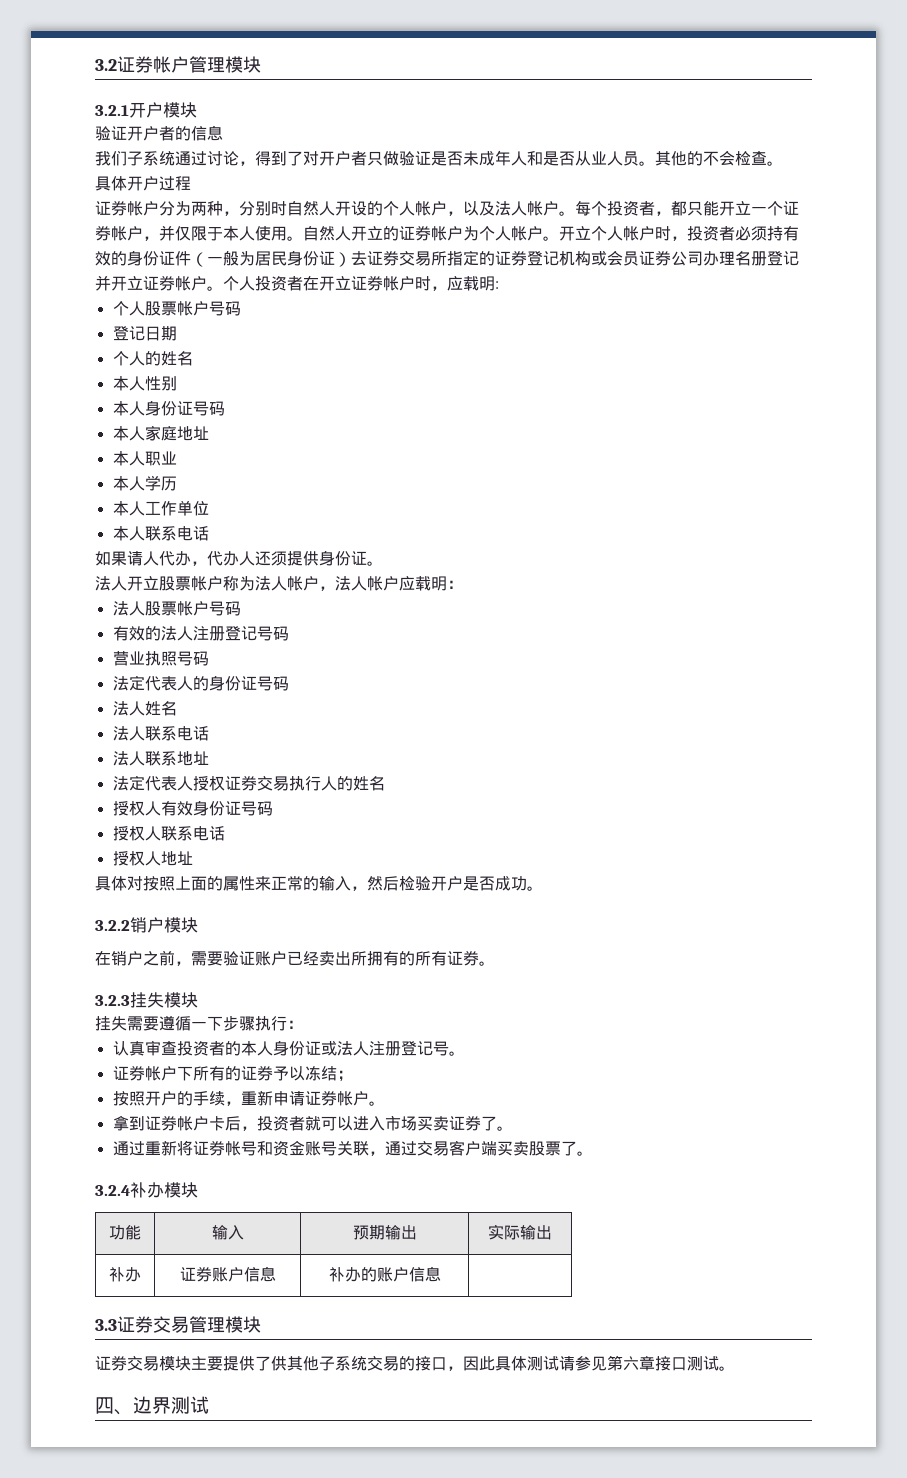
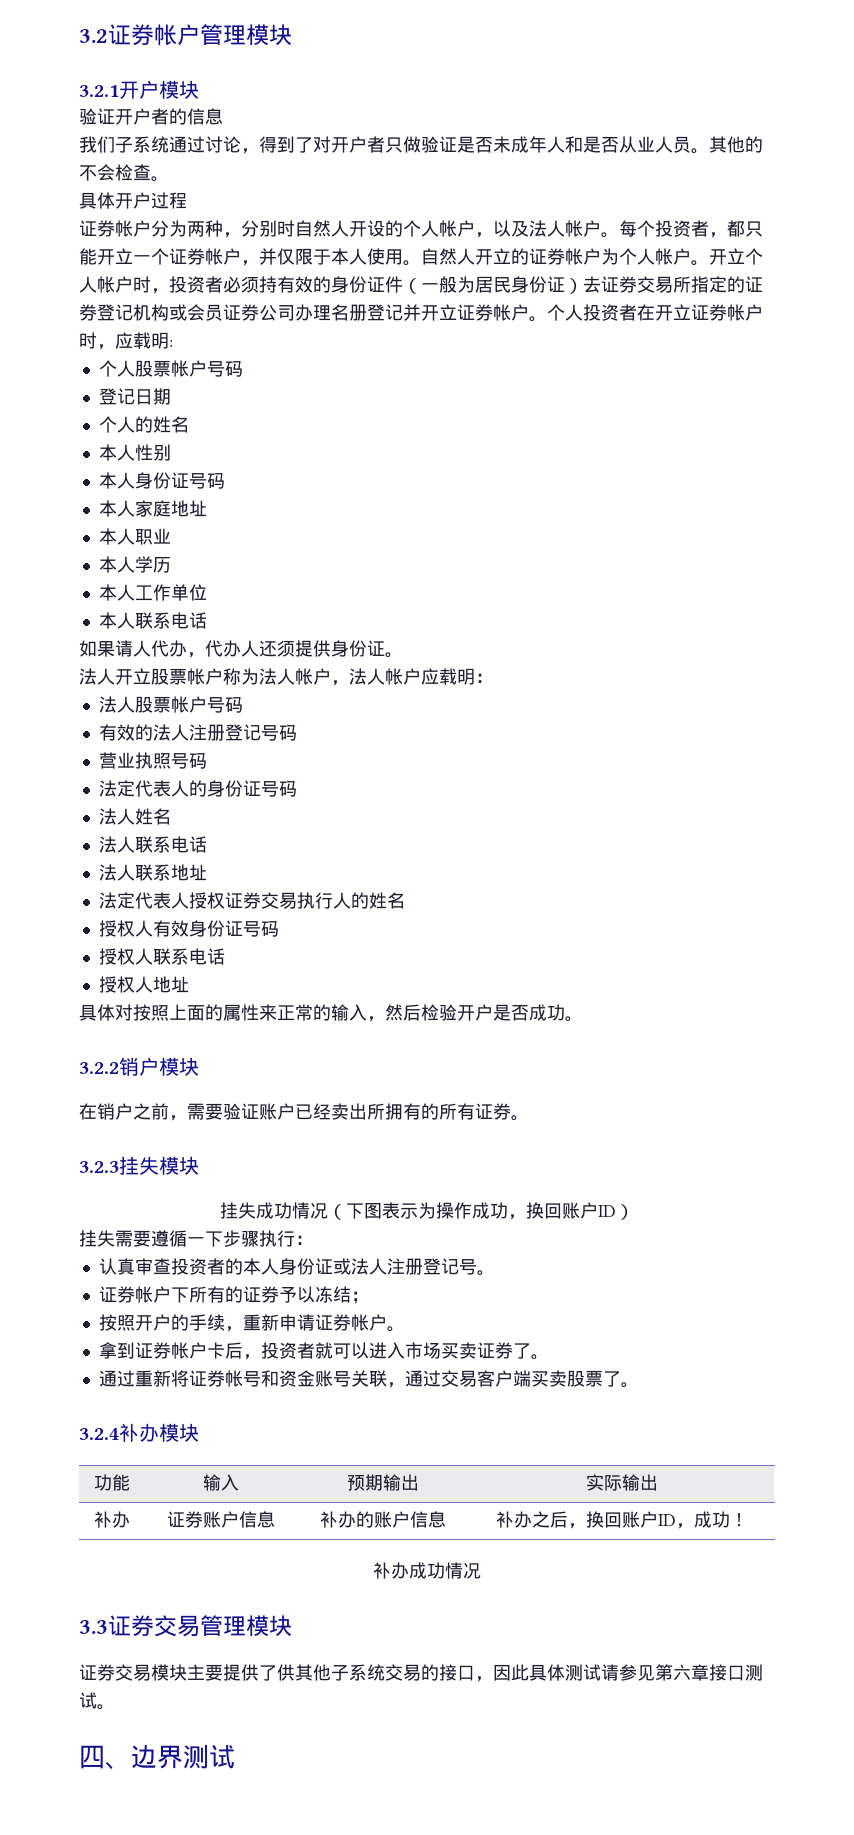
(198, 1000) none -> [220,1202,634,1220] // 挂失成功情况（下图表示为操作成功，换回账户ID）
(441, 1274) none -> [496,1511,748,1529] [373,1562,481,1579] 补办之后，换回账户ID，成功！ // 补办成功情况

